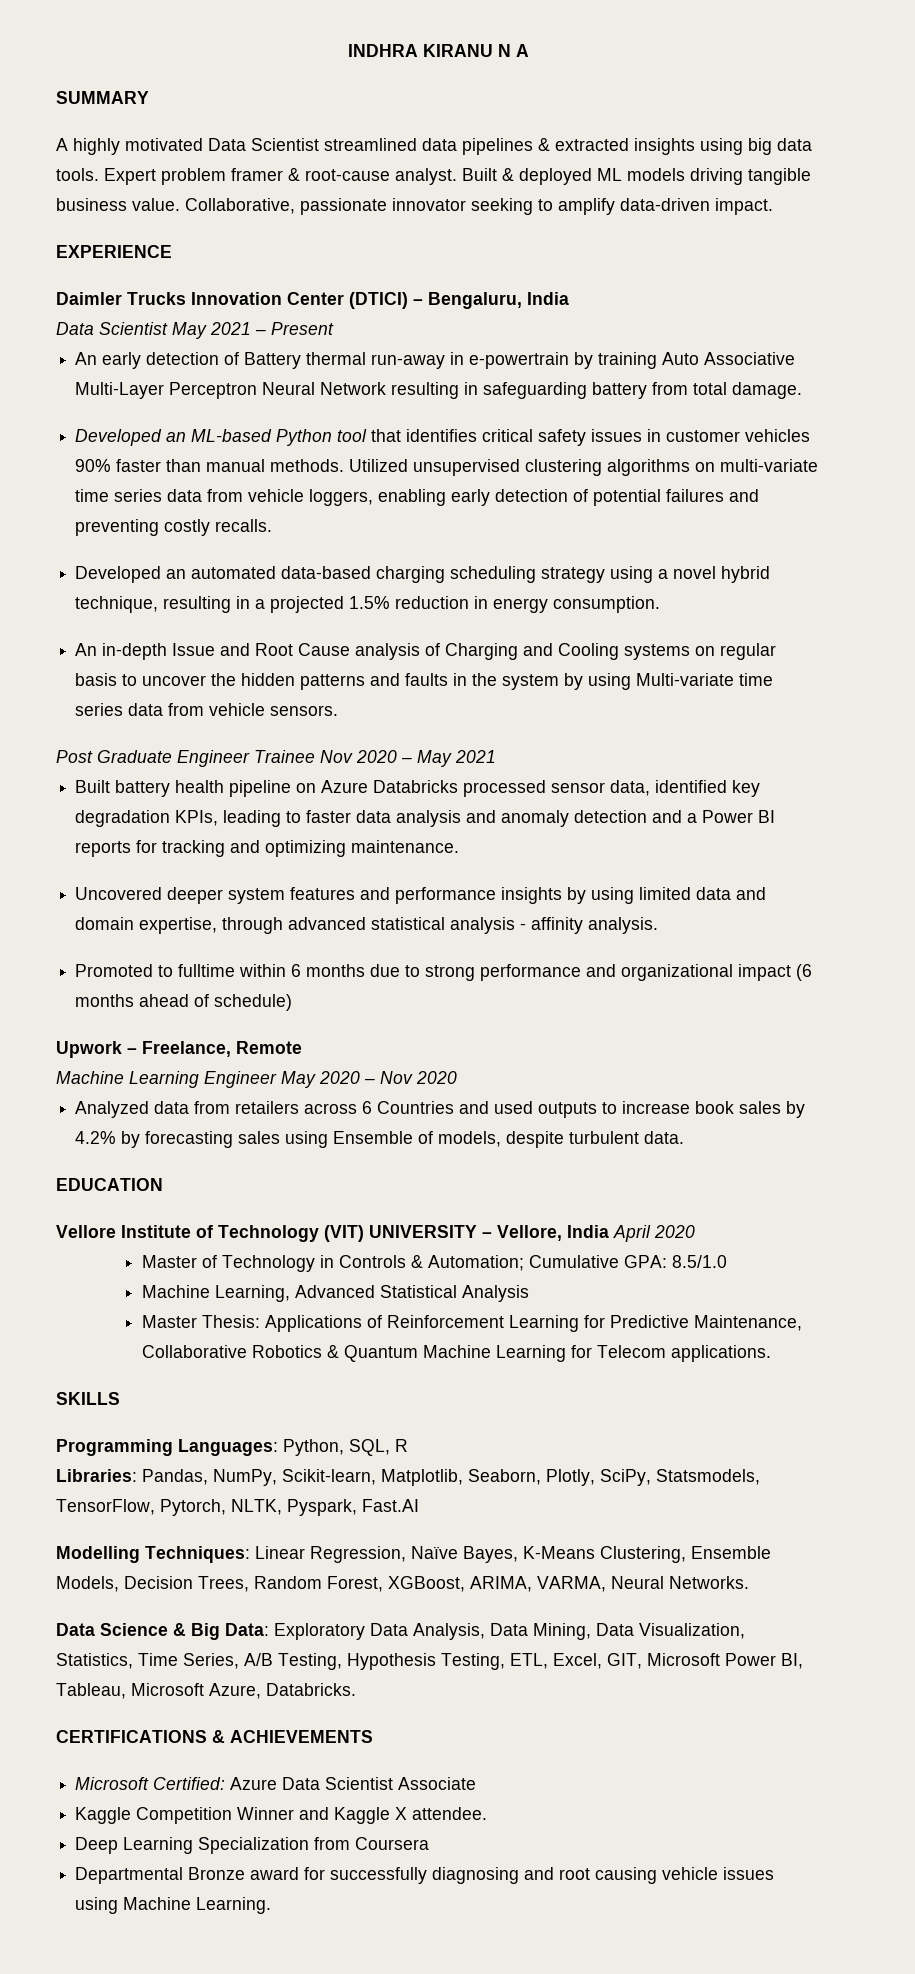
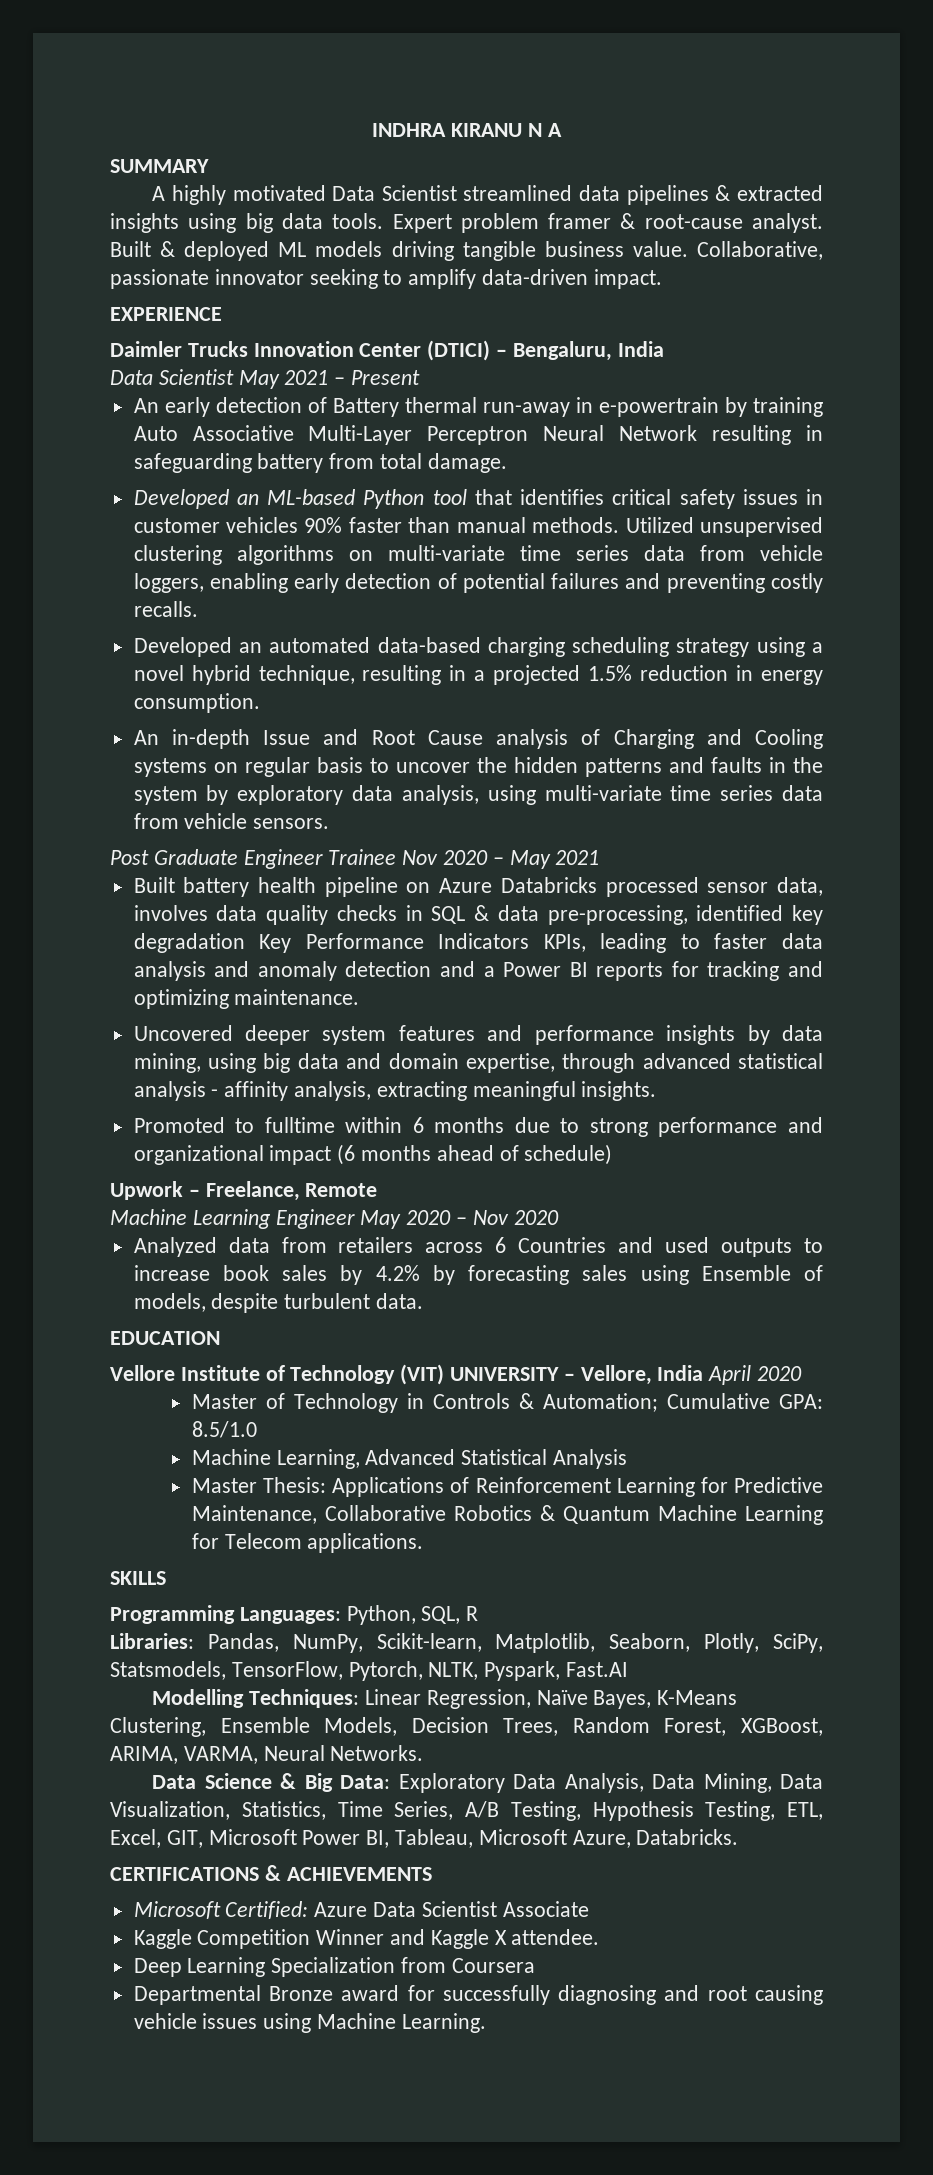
[588,673,735,690] using Multi-variate -> [237,785,662,805] exploratory data analysis, using multi-variate
[655,780,761,797] [75,810,171,827] identified key degradation -> [133,905,823,925] [133,933,530,953] involves data quality checks in SQL & data pre-processing, identified key degradation Key Performance Indicators
[591,887,692,904] using limited -> [782,1025,823,1041] [133,1053,291,1073] data mining, using big
[588,917,659,934] analysis. -> [294,1081,657,1101] analysis, extracting meaningful insights.

